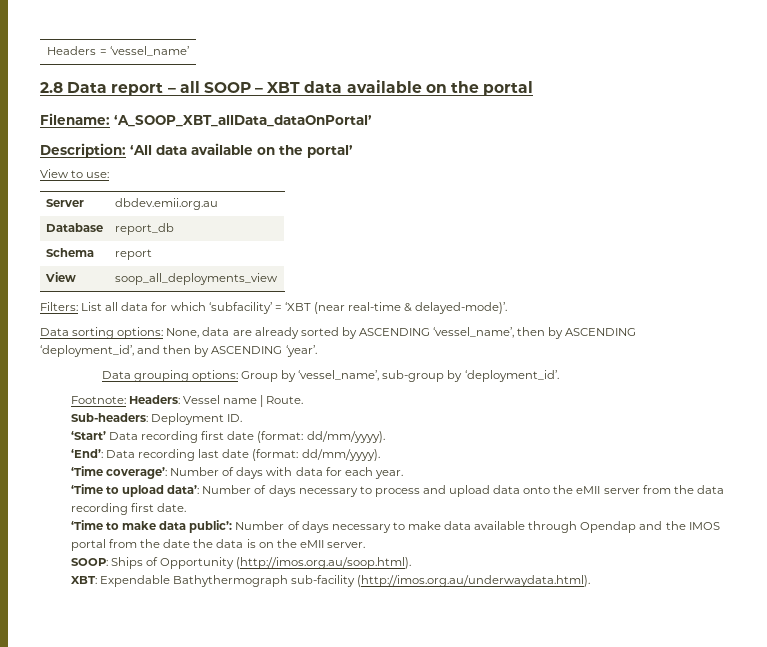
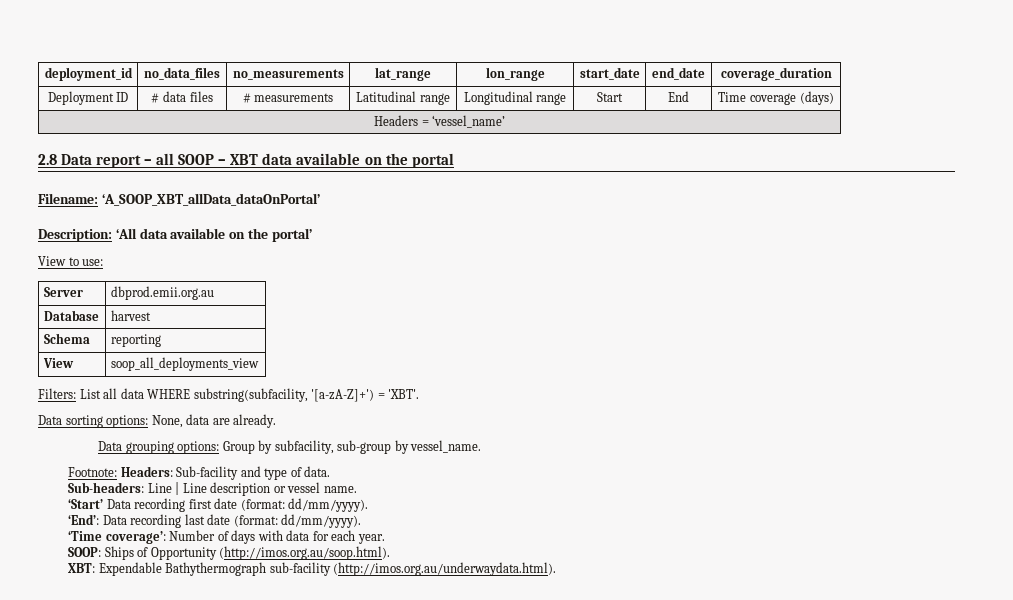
(47, 50) none -> [44,67,133,81] [144,67,220,80] [232,69,344,80] [375,67,431,81] [485,67,545,81] [579,67,640,80] [652,67,705,80] [720,67,832,81] [47,91,129,105] [151,91,213,103] [242,93,334,103] [356,91,450,105] [463,91,567,105] [597,92,623,102] [668,91,689,102] [718,91,834,105] deployment_id | no_data_files | no_measurements | lat_range | lon_range | start_date | end_date | coverage_duration // Deployment ID | # data files | # measurements | Latitudinal range | Longitudinal range | Start | End | Time coverage (days) //
[114,198,218,210] dbdev.emii.org.au -> [110,286,214,300] dbprod.emii.org.au
[114,223,174,235] report_db -> [110,310,151,321] harvest
[114,249,152,260] report -> [110,334,161,347] reporting
[151,302,508,314] for which ‘subfacility’ = ‘XBT (near real-time & delayed-mode)’. -> [147,388,420,402] WHERE substring(subfacility, '[a-zA-Z]+') = 'XBT'.
[254,327,637,339] [40,345,317,357] already sorted by ASCENDING ‘vessel_name’, then by ASCENDING ‘deployment_id’, and then by ASCENDING ‘year’. -> [233,414,277,428] already.
[298,370,380,381] ‘vessel_name’, -> [274,440,334,454] subfacility,
[464,370,559,382] ‘deployment_id’. -> [410,440,482,453] vessel_name.
[183,395,304,407] [70,413,243,425] Vessel name | Route. // Sub-headers: Deployment ID. -> [176,466,331,480] [68,482,357,496] Sub-facility and type of data. // Sub-headers: Line | Line description or vessel name.
[70,484,724,497] [70,503,187,515] [70,520,720,533] [70,539,365,551] // ‘Time to upload data’: Number of days necessary to process and upload data onto the eMII server from the data recording first date. // ‘Time to make data public’: Number of days necessary to make data available through Opendap and the IMOS portal from the date the data is on the eMII server. -> (385, 539) none

